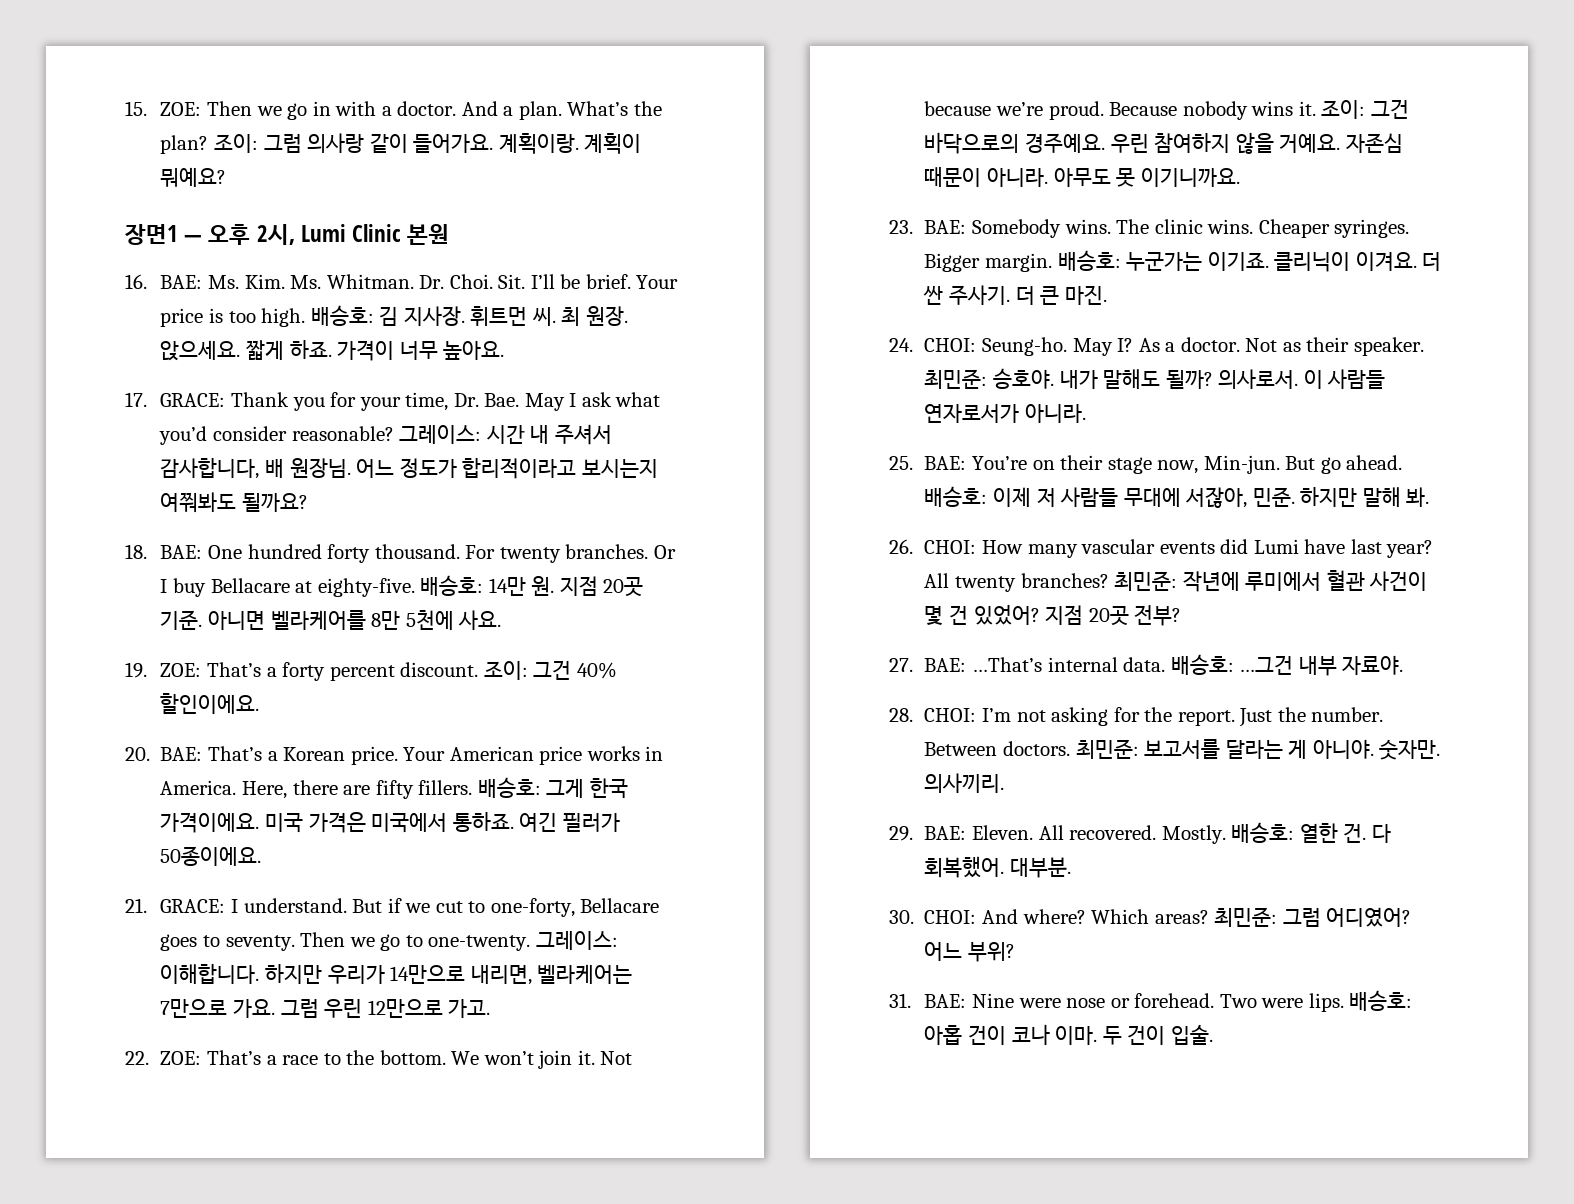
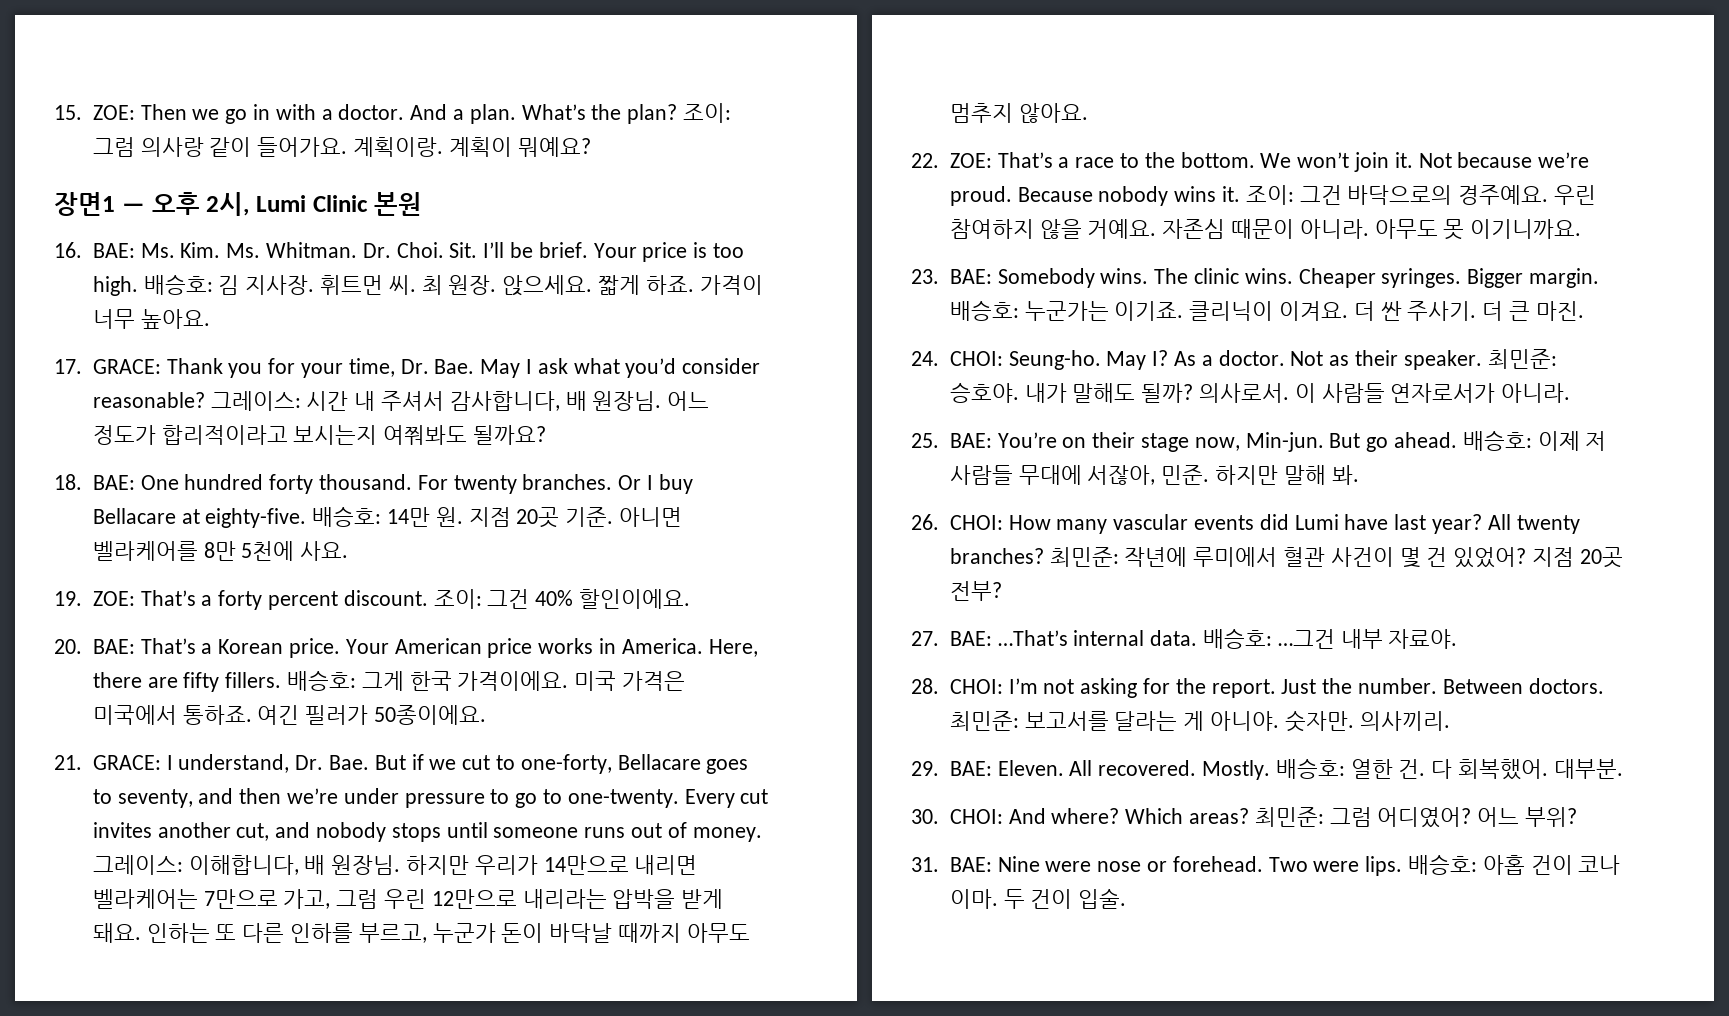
[243,898,347,913] understand. -> [178,754,369,773] understand, Dr. Bae.
[225,931,618,951] [160,963,260,984] seventy. Then we go to one-twenty. 그레이스: 이해합니다. -> [117,788,769,808] [92,822,762,842] [92,855,401,875] seventy, and then we’re under pressure to go to one-twenty. Every cut invites another cut, and nobody stops until someone runs out of money. 그레이스: 이해합니다, 배 원장님.
[470,965,532,985] 내리면, -> [634,855,698,875] 내리면
[232,999,275,1018] 가요. -> [283,889,331,909] 가고,
[448,999,491,1018] 가고. -> [522,889,724,909] [92,923,750,943] [949,103,1088,123] 내리라는 압박을 받게 돼요. 인하는 또 다른 인하를 부르고, 누군가 돈이 바닥날 때까지 아무도 멈추지 않아요.

